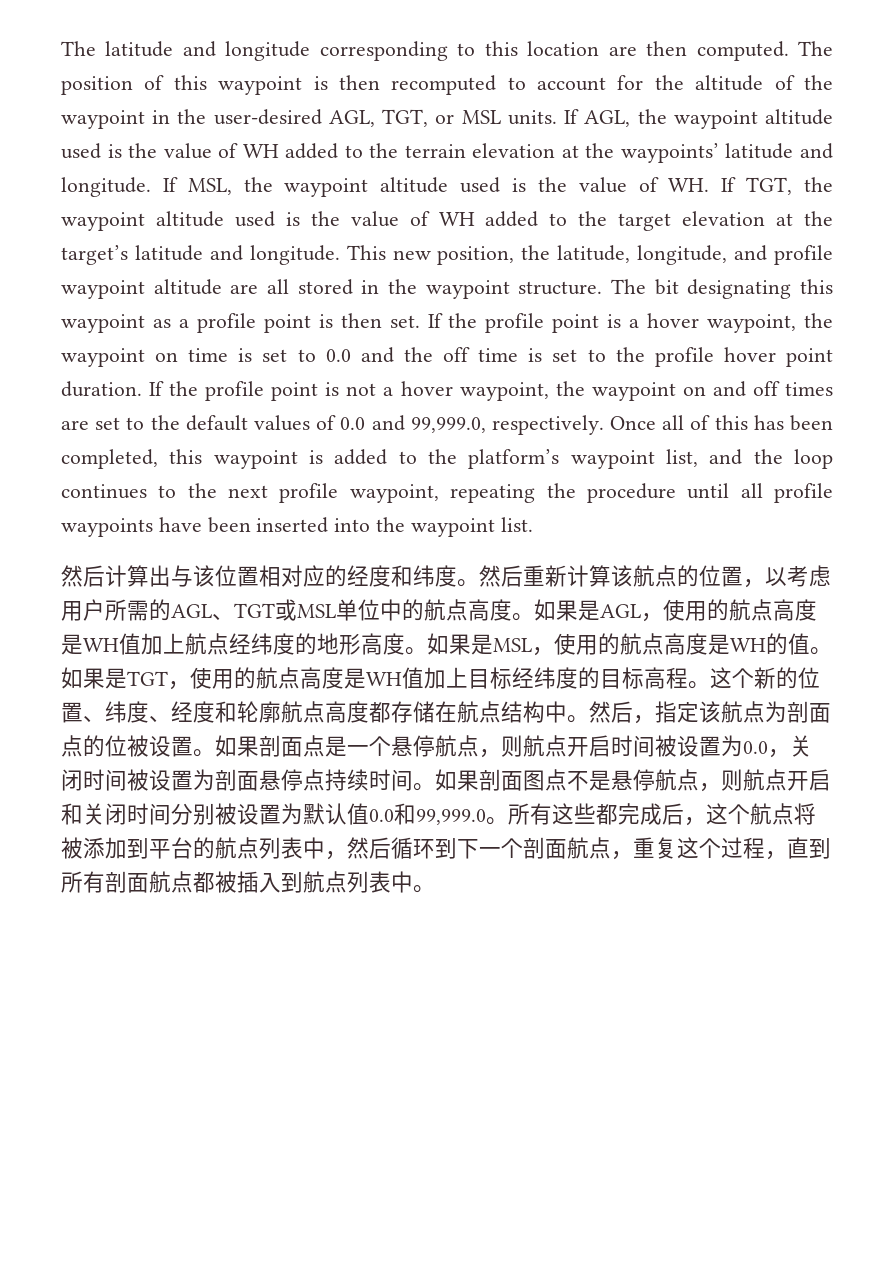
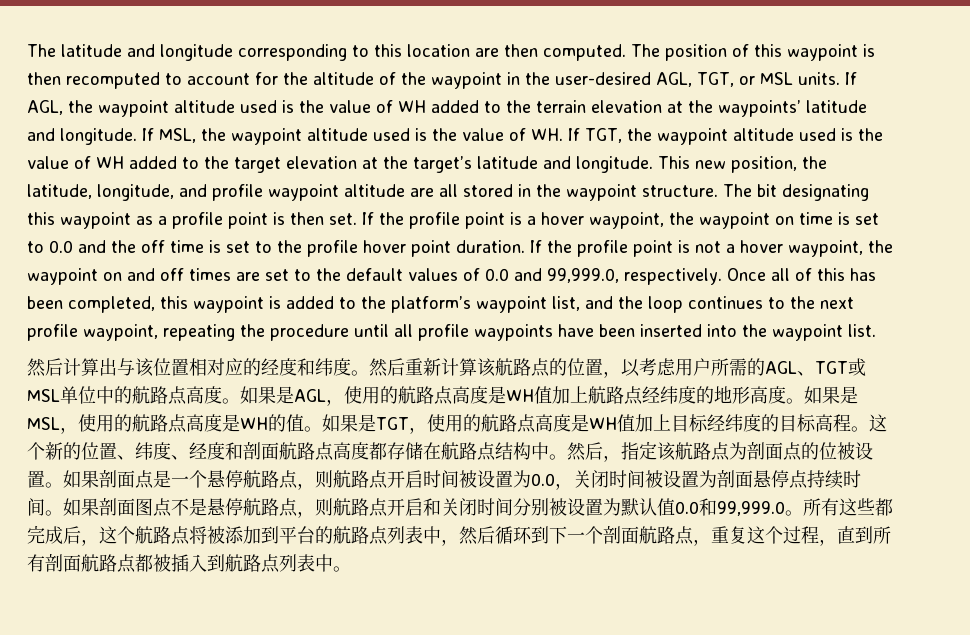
(655, 576) none -> [513,358,531,376] 路
(446, 610) none -> [150,386,168,404] 路
(751, 610) none -> [416,386,434,404] 路
(207, 644) none -> [606,386,624,404] 路
(642, 644) none -> [150,414,168,432] 路
(278, 678) none -> [499,414,517,432] 路
[237,701,303,723] 轮廓航 -> [243,442,315,460] 剖面航路
(479, 712) none -> [459,442,477,460] 路
(743, 712) none -> [693,442,711,460] 路
[457,735,545,758] 点，则航 -> [261,470,369,490] 路点，则航路
[677,769,765,792] 点，则航 -> [261,498,369,518] 路点，则航路
(772, 814) none -> [153,526,171,544] 路
(237, 848) none -> [351,526,369,544] 路
(589, 848) none -> [657,526,675,544] 路
(171, 882) none -> [99,554,117,572] 路
(325, 882) none -> [243,554,261,572] 路

